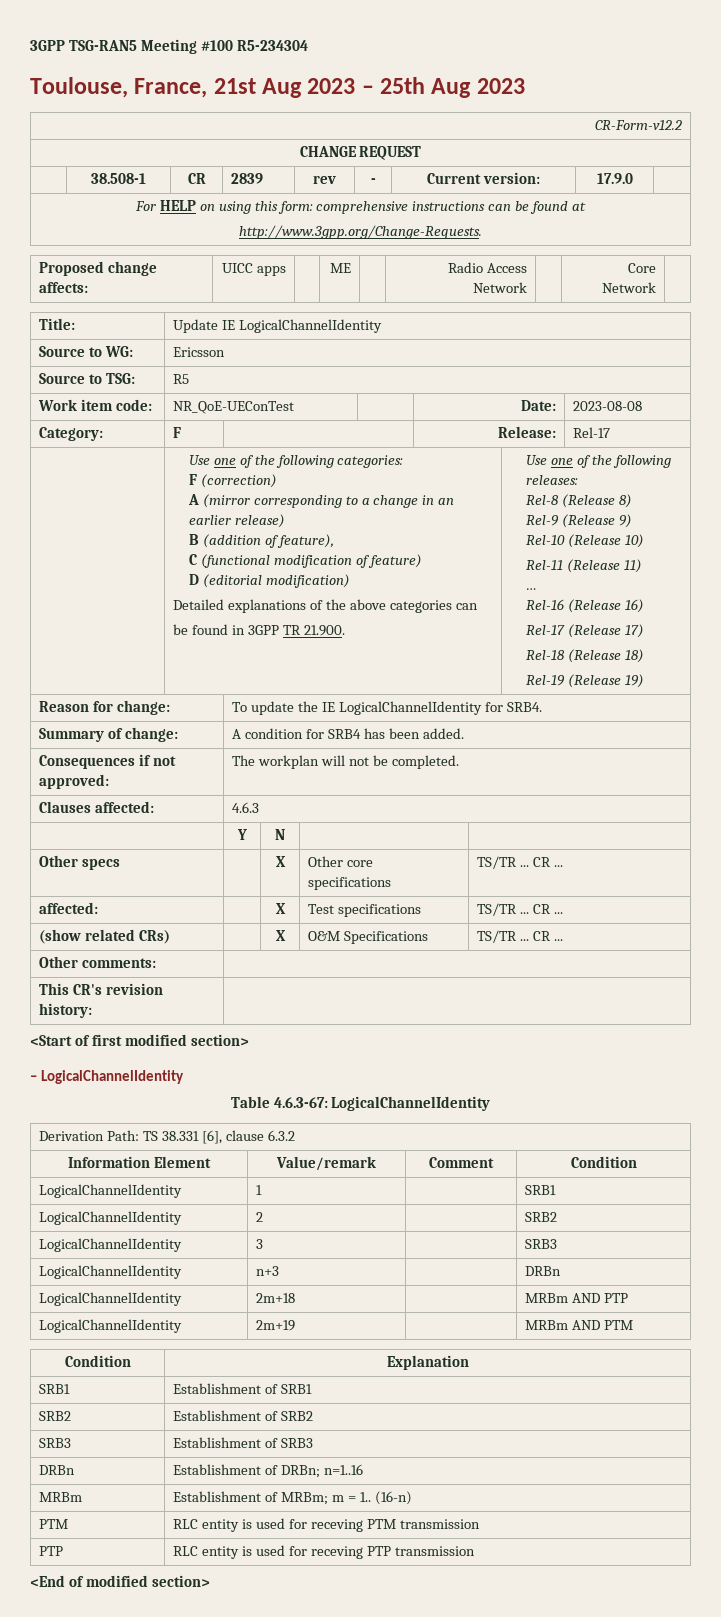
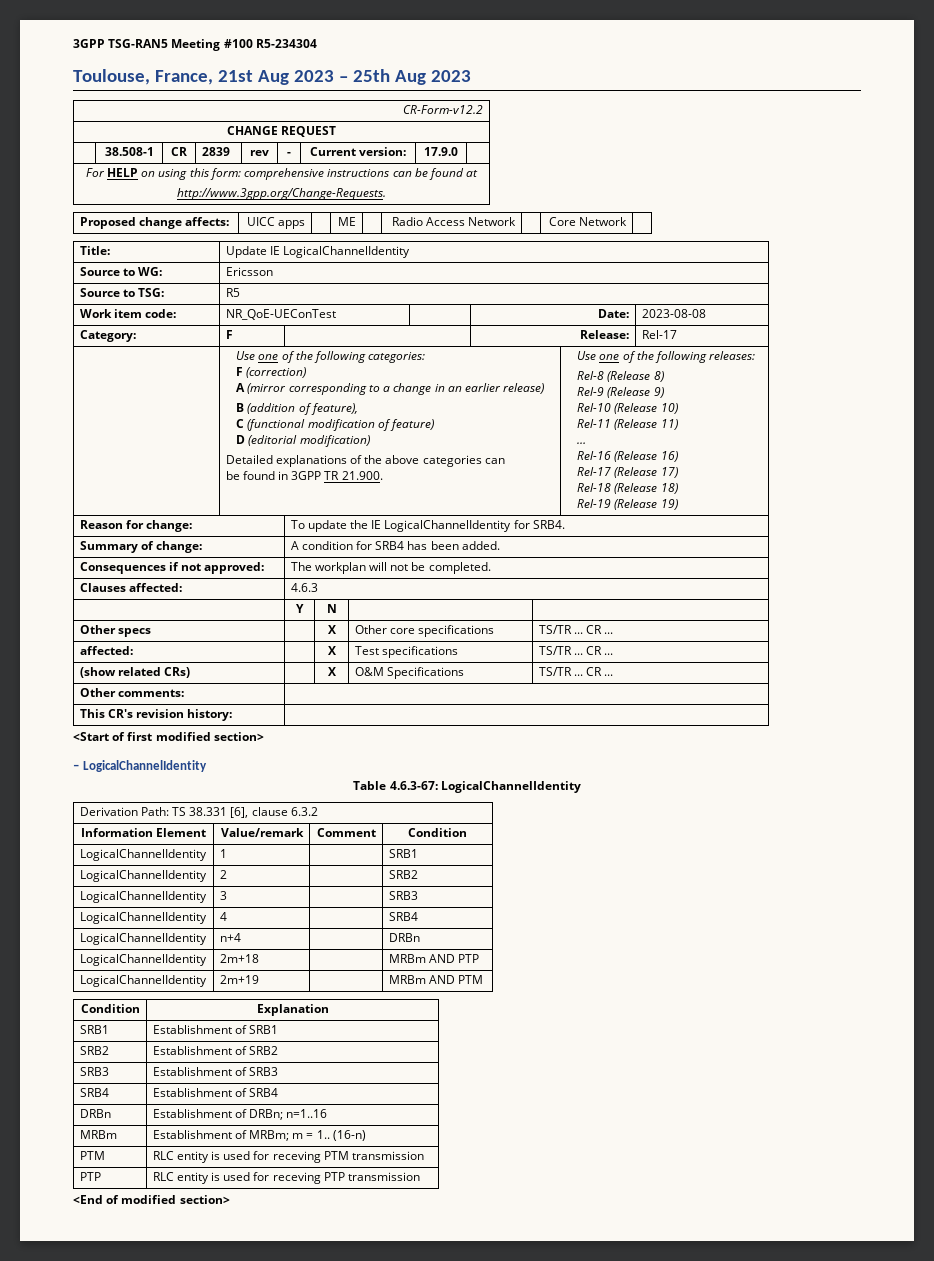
[256,1266,280,1276] n+3 -> [219,912,227,921] [388,912,418,921] [79,933,207,945] [219,933,241,942] 4 | | SRB4 // LogicalChannelIdentity | n+4
(313, 1443) none -> [79,1088,109,1097] [152,1088,278,1097] // SRB4 | Establishment of SRB4

